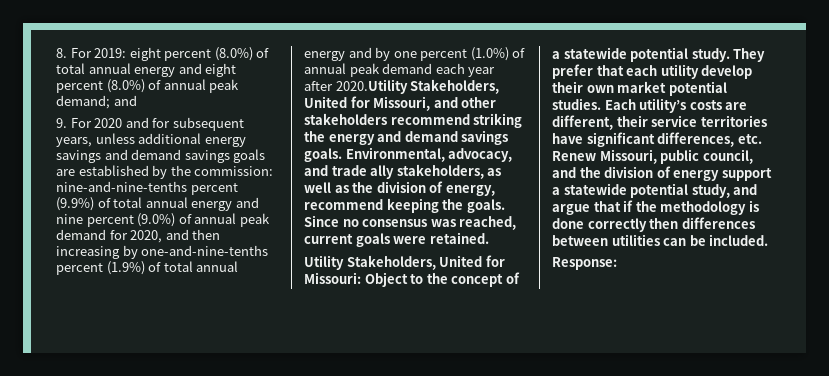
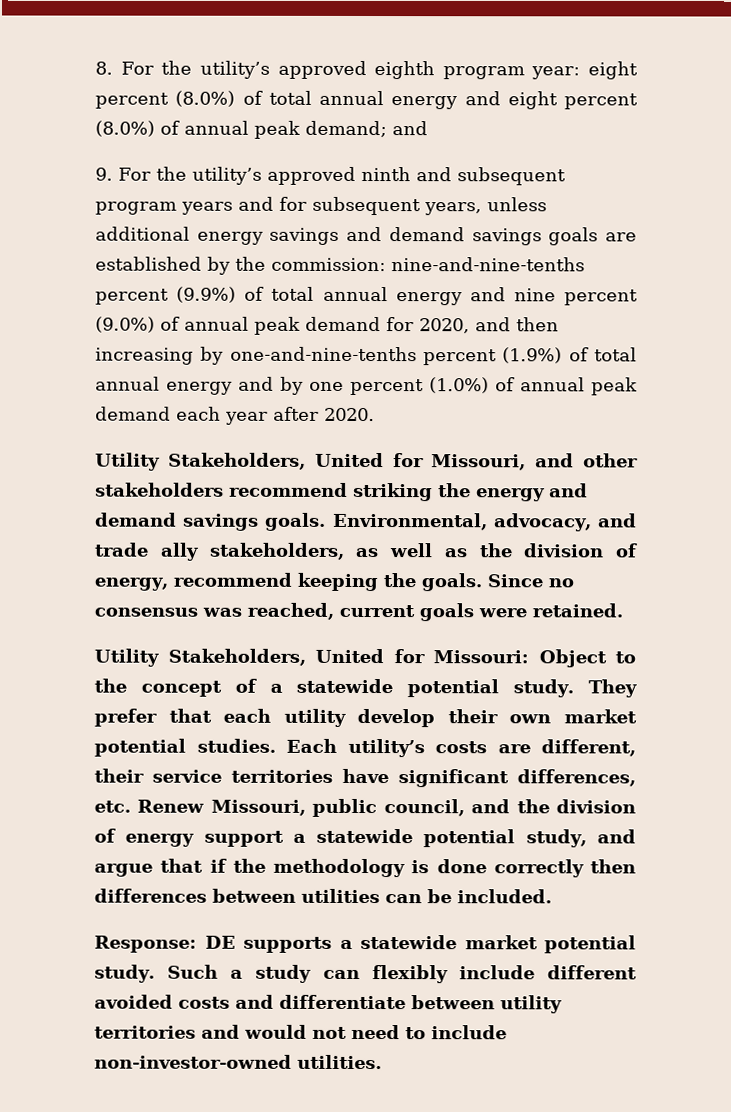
[94,48,127,58] 2019: -> [161,60,581,80] the utility’s approved eighth program year:
[94,118,123,128] 2020 -> [155,166,566,186] [95,201,233,215] the utility’s approved ninth and subsequent program years
[335,79,408,94] 2020.Utility -> [324,407,375,422] [95,452,160,471] 2020. // Utility
(617, 263) none -> [204,934,636,954] [94,964,637,984] [94,994,562,1014] [94,1024,507,1040] [94,1054,382,1070] DE supports a statewide market potential study. Such a study can flexibly include different avoided costs and differentiate between utility territories and would not need to include non-investor-owned utilities.

